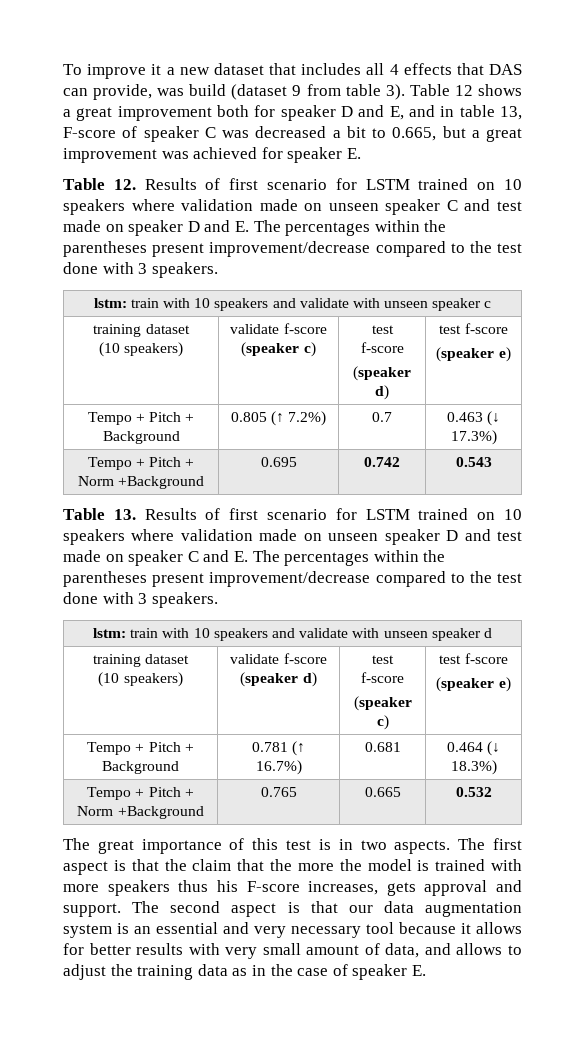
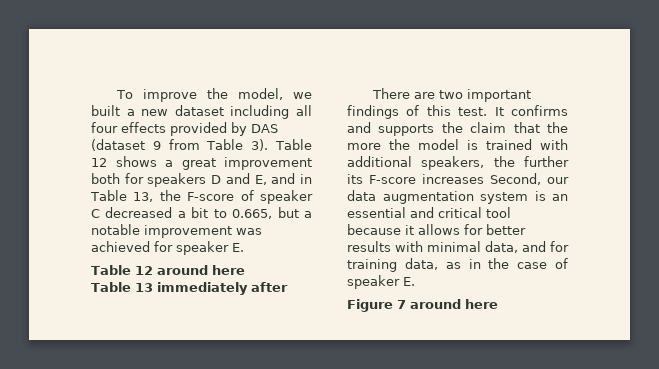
[151,63,522,75] [63,84,227,100] it a new dataset that includes all 4 effects that DAS can provide, was build -> [206,88,312,100] [91,105,312,119] [91,122,278,136] the model, we built a new dataset including all four effects provided by DAS
[345,84,381,96] table -> [206,139,244,150] Table
[280,105,336,121] speaker -> [147,173,207,187] speakers
[459,105,522,120] table 13, -> [90,190,181,202] Table 13, the
[222,130,249,138] was -> (100, 213) none
[486,128,522,142] great -> [91,224,140,235] notable
[113,178,522,190] [63,199,522,215] [63,220,447,236] [63,241,522,257] [63,262,218,278] [93,298,492,311] [93,324,190,337] [98,342,184,357] [230,323,327,334] [241,342,316,357] [371,325,394,334] [360,342,404,353] [353,366,411,381] [375,385,389,400] [439,323,508,334] [436,347,511,362] [87,412,195,425] [102,431,180,444] [230,411,327,426] [372,412,392,422] [446,411,501,426] [450,430,497,445] [87,457,195,470] [77,476,205,489] [260,457,297,467] [364,457,400,467] [455,457,492,467] [63,508,522,520] [63,529,523,545] [63,550,446,566] [63,571,522,587] [63,592,218,608] [93,628,492,641] [92,654,190,667] [98,672,183,687] [230,653,327,664] [240,672,317,687] [372,655,394,664] [361,672,404,683] [353,696,412,711] [376,715,389,730] [439,653,508,664] [436,677,511,692] [87,742,194,755] [102,761,179,774] [251,741,306,756] [255,760,302,775] [364,742,401,752] [446,741,501,756] [450,760,497,775] [87,787,194,800] [77,806,204,819] [260,787,297,797] [364,787,401,797] [455,787,492,797] [63,838,522,854] [63,859,159,875] 12. Results of first scenario for LSTM trained on 10 speakers where validation made on unseen speaker C and test made on speaker D and E. The percentages within the parentheses present improvement/decrease compared to the test done with 3 speakers. // lstm: train with 10 speakers and validate with unseen speaker c // training dataset // (10 speakers) | validate f-score (speaker c) | test f-score // (speaker d) | test f-score // (speaker e) // Tempo + Pitch + Background | 0.805 (↑ 7.2%) | 0.7 | 0.463 (↓ 17.3%) // Tempo + Pitch + Norm +Background | 0.695 | 0.742 | 0.543 // Table 13. Results of first scenario for LSTM trained on 10 speakers where validation made on unseen speaker D and test made on speaker C and E. The percentages within the parentheses present improvement/decrease compared to the test done with 3 speakers. // lstm: train with 10 speakers and validate with unseen speaker d // training dataset // (10 speakers) | validate f-score (speaker d) | test f-score // (speaker c) | test f-score // (speaker e) // Tempo + Pitch + Background | 0.781 (↑ 16.7%) | 0.681 | 0.464 (↓ 18.3%) // Tempo + Pitch + Norm +Background | 0.765 | 0.665 | 0.532 // The great importance of this test is in two aspects. The first aspect is that -> [134,265,245,275] [91,282,288,295] [371,88,531,102] [347,105,568,119] [347,122,435,136] 12 around here // Table 13 immediately after // There are two important findings of this test. It confirms and supports
[63,880,522,896] [63,901,338,917] more speakers thus his F-score increases, gets approval and support. The second aspect is that -> [347,156,569,170] [347,173,541,185] additional speakers, the further its F-score increases Second,
[254,926,361,938] very necessary -> [438,207,482,218] critical
[225,943,522,959] [63,964,228,980] very small amount of data, and allows to adjust the training data -> [427,241,569,253] [347,258,438,272] minimal data, and for training data,
(426, 970) none -> [347,299,498,312] // Figure 7 around here

